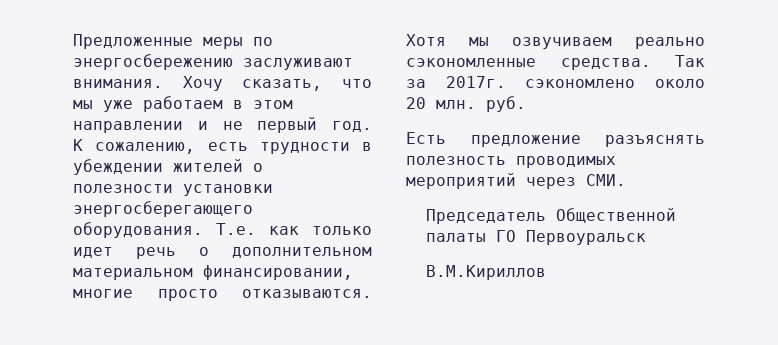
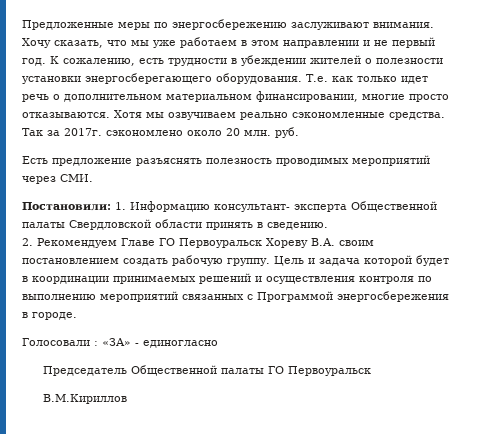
(626, 180) none -> [22,201,437,212] [22,219,328,230] [22,238,374,248] [22,255,449,266] [22,273,432,284] [22,291,449,302] [22,312,77,320] [22,338,218,348] // Постановили: 1. Информацию консультант- эксперта Общественной палаты Свердловской области принять в сведению. // 2. Рекомендуем Главе ГО Первоуральск Хореву В.А. своим постановлением создать рабочую группу. Цель и задача которой будет в координации принимаемых решений и осуществления контроля по выполнению мероприятий связанных с Программой энергосбережения в городе. // Голосовали : «ЗА» - единогласно

